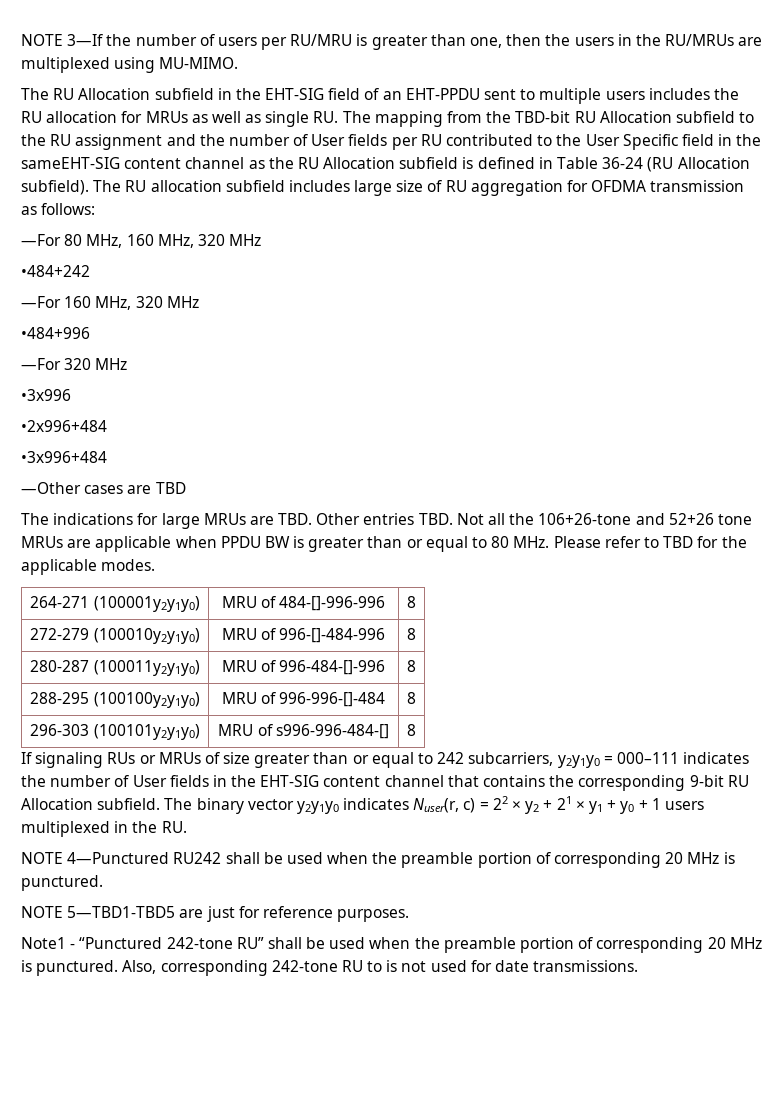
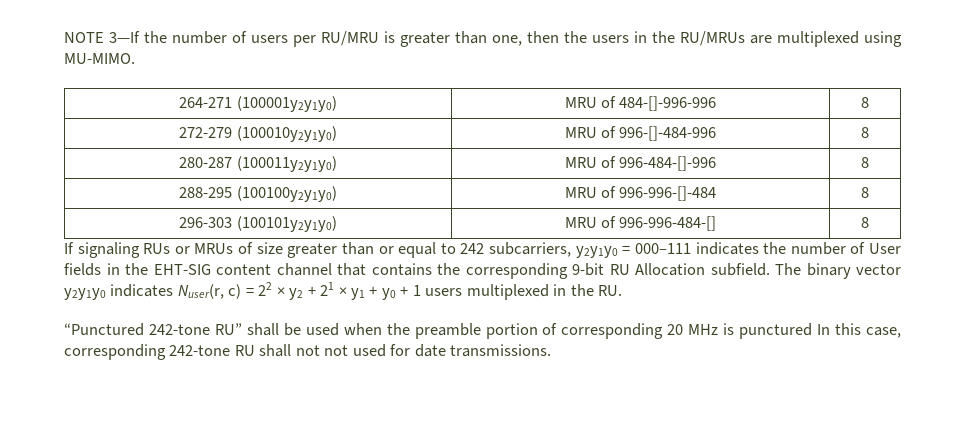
[21,88,739,104] [21,111,755,127] [21,134,762,150] [21,157,750,172] [21,180,745,196] [21,203,96,215] [21,234,262,248] [21,265,90,277] [21,296,199,310] [21,327,90,339] [21,358,128,370] [21,389,71,401] [21,420,107,432] [21,451,107,463] [21,482,186,494] [21,513,752,529] [21,536,747,552] [21,559,156,575] // The RU Allocation subfield in the EHT-SIG field of an EHT-PPDU sent to multiple users includes the RU allocation for MRUs as well as single RU. The mapping from the TBD-bit RU Allocation subfield to the RU assignment and the number of User fields per RU contributed to the User Specific field in the sameEHT-SIG content channel as the RU Allocation subfield is defined in Table 36-24 (RU Allocation subfield). The RU allocation subfield includes large size of RU aggregation for OFDMA transmission as follows: // —For 80 MHz, 160 MHz, 320 MHz // •484+242 // —For 160 MHz, 320 MHz // •484+996 // —For 320 MHz // •3x996 // •2x996+484 // •3x996+484 // —Other cases are TBD // The indications for large MRUs are TBD. Other entries TBD. Not all the 106+26-tone and 52+26 tone MRUs are applicable when PPDU BW is greater than or equal to 80 MHz. Please refer to TBD for the applicable modes. -> (135, 58) none
[275,724,389,739] s996-996-484-[] -> [619,216,717,231] 996-996-484-[]
[21,852,735,868] [21,875,103,891] [21,906,410,922] [21,937,76,949] NOTE 4—Punctured RU242 shall be used when the preamble portion of corresponding 20 MHz is punctured. // NOTE 5—TBD1-TBD5 are just for reference purposes. // Note1 - -> (623, 290) none
[36,960,157,976] punctured. Also, -> [739,323,902,339] punctured In this case,
[367,960,398,972] to is -> [259,344,320,357] shall not

